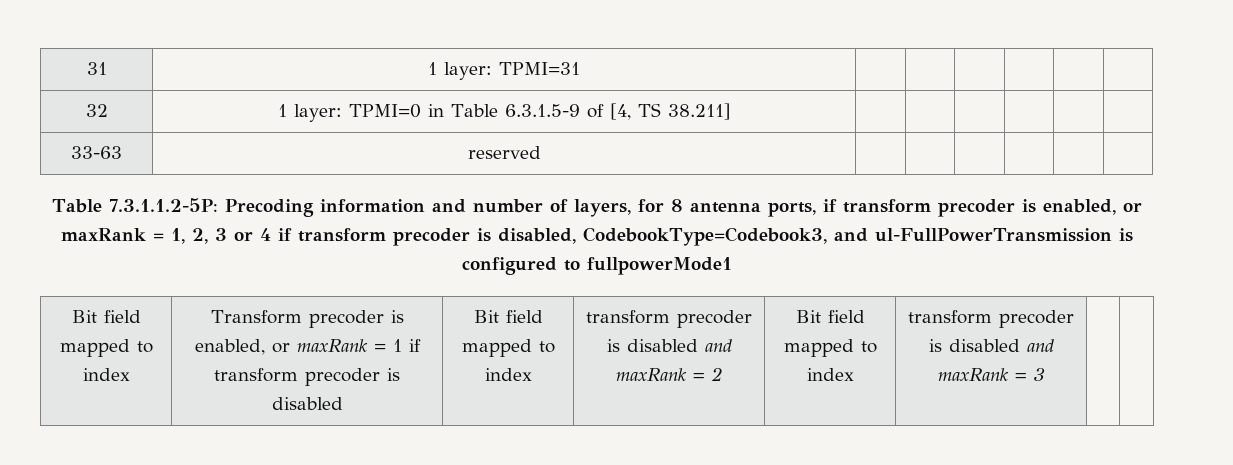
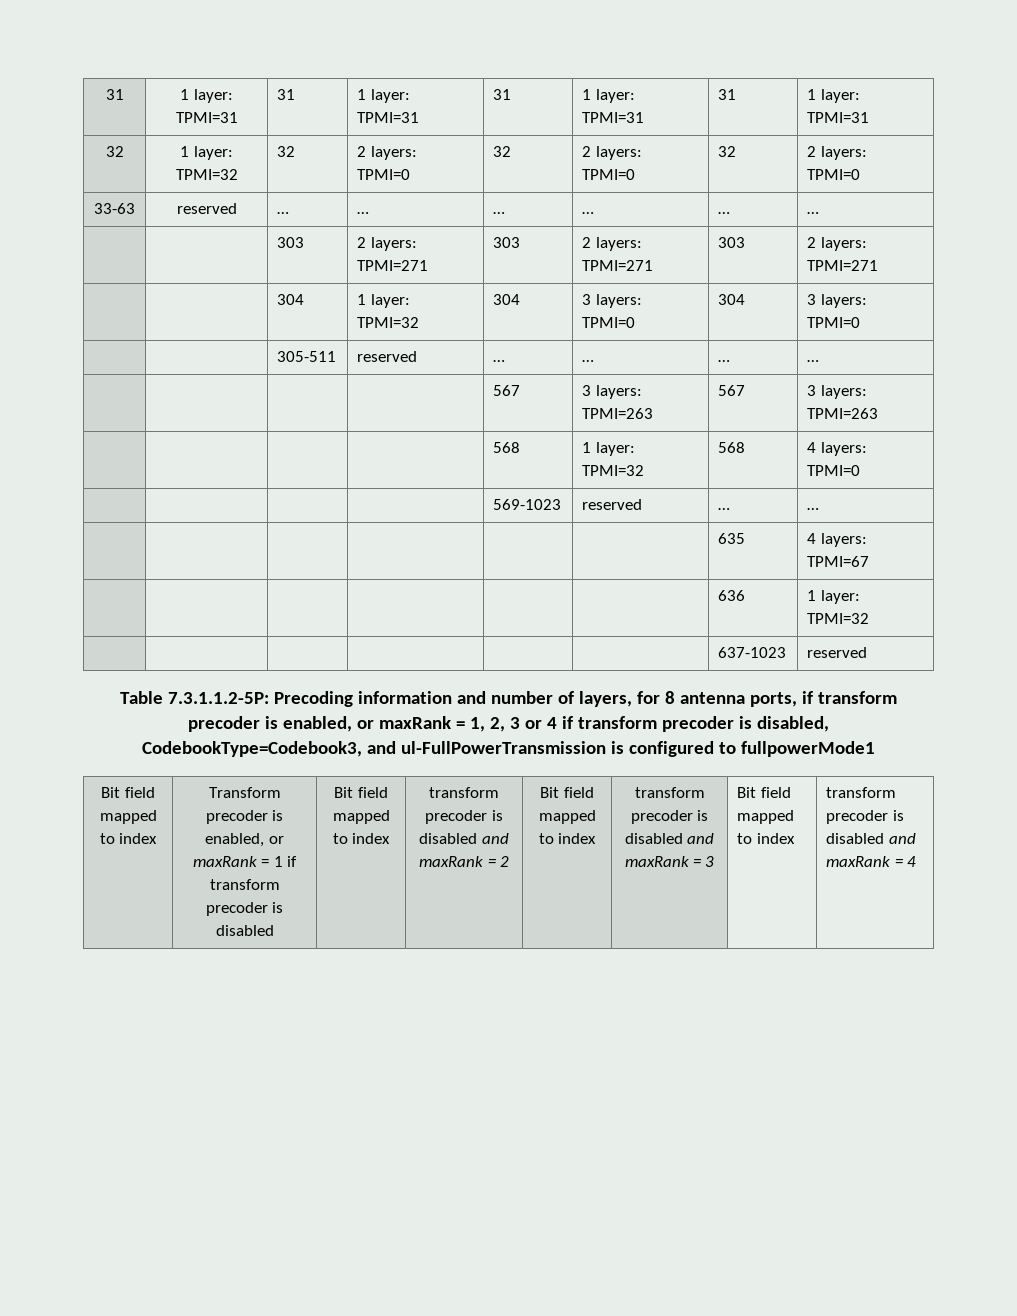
[86,62,107,75] [428,62,580,80] [85,104,108,117] [277,103,731,122] [71,146,122,159] [467,146,541,159] 31 | 1 layer: TPMI=31 | | | | | | // 32 | 1 layer: TPMI=0 in Table 6.3.1.5-9 of [4, TS 38.211] | | | | | | // 33-63 | reserved | | | | | | -> [105,89,124,100] [180,89,233,103] [175,112,238,123] [277,89,296,100] [357,89,410,103] [357,112,420,123] [493,89,512,100] [582,89,635,103] [582,112,645,123] [718,89,737,100] [807,89,860,103] [807,112,870,123] [105,146,124,157] [180,146,233,160] [175,169,238,180] [277,146,296,157] [357,146,417,160] [357,169,411,180] [493,146,512,157] [582,146,642,160] [582,169,636,180] [718,146,737,157] [807,146,867,160] [807,169,861,180] [94,203,135,214] [176,203,237,214] [277,212,290,214] [357,212,370,214] [493,212,506,214] [582,212,595,214] [718,212,731,214] [807,212,820,214] [277,237,305,248] [357,237,417,251] [357,260,429,271] [493,237,521,248] [582,237,642,251] [582,260,654,271] [718,237,746,248] [807,237,867,251] [807,260,879,271] [277,294,305,305] [357,294,410,308] [357,317,420,328] [493,294,521,305] [582,294,642,308] [582,317,636,328] [718,294,746,305] [807,294,867,308] [807,317,861,328] [277,351,337,362] [357,351,418,362] [493,360,506,362] [582,360,595,362] [718,360,731,362] [807,360,820,362] [493,385,521,396] [582,385,642,399] [582,408,654,419] [718,385,746,396] [807,385,867,399] [807,408,879,419] [493,442,521,453] [582,442,635,456] [582,465,645,476] [718,442,746,453] [807,442,867,456] [807,465,861,476] [493,499,562,510] [582,499,643,510] [718,508,731,510] [807,508,820,510] [718,533,746,544] [807,533,867,547] [807,556,870,567] [718,590,746,601] [807,590,860,604] [807,613,870,624] [718,647,787,658] [807,647,868,658] 31 | 1 layer: TPMI=31 | 31 | 1 layer: TPMI=31 | 31 | 1 layer: TPMI=31 | 31 | 1 layer: TPMI=31 // 32 | 1 layer: TPMI=32 | 32 | 2 layers: TPMI=0 | 32 | 2 layers: TPMI=0 | 32 | 2 layers: TPMI=0 // 33-63 | reserved | … | … | … | … | … | … // | | 303 | 2 layers: TPMI=271 | 303 | 2 layers: TPMI=271 | 303 | 2 layers: TPMI=271 // | | 304 | 1 layer: TPMI=32 | 304 | 3 layers: TPMI=0 | 304 | 3 layers: TPMI=0 // | | 305-511 | reserved | … | … | … | … // | | | | 567 | 3 layers: TPMI=263 | 567 | 3 layers: TPMI=263 // | | | | 568 | 1 layer: TPMI=32 | 568 | 4 layers: TPMI=0 // | | | | 569-1023 | reserved | … | … // | | | | | | 635 | 4 layers: TPMI=67 // | | | | | | 636 | 1 layer: TPMI=32 // | | | | | | 637-1023 | reserved
(1045, 374) | -> [737,787,791,798] [737,810,795,824] [737,833,795,844] [826,787,897,798] [826,810,904,824] [826,833,916,844] [826,856,917,867] Bit field mapped to index | transform precoder is disabled and maxRank = 4

